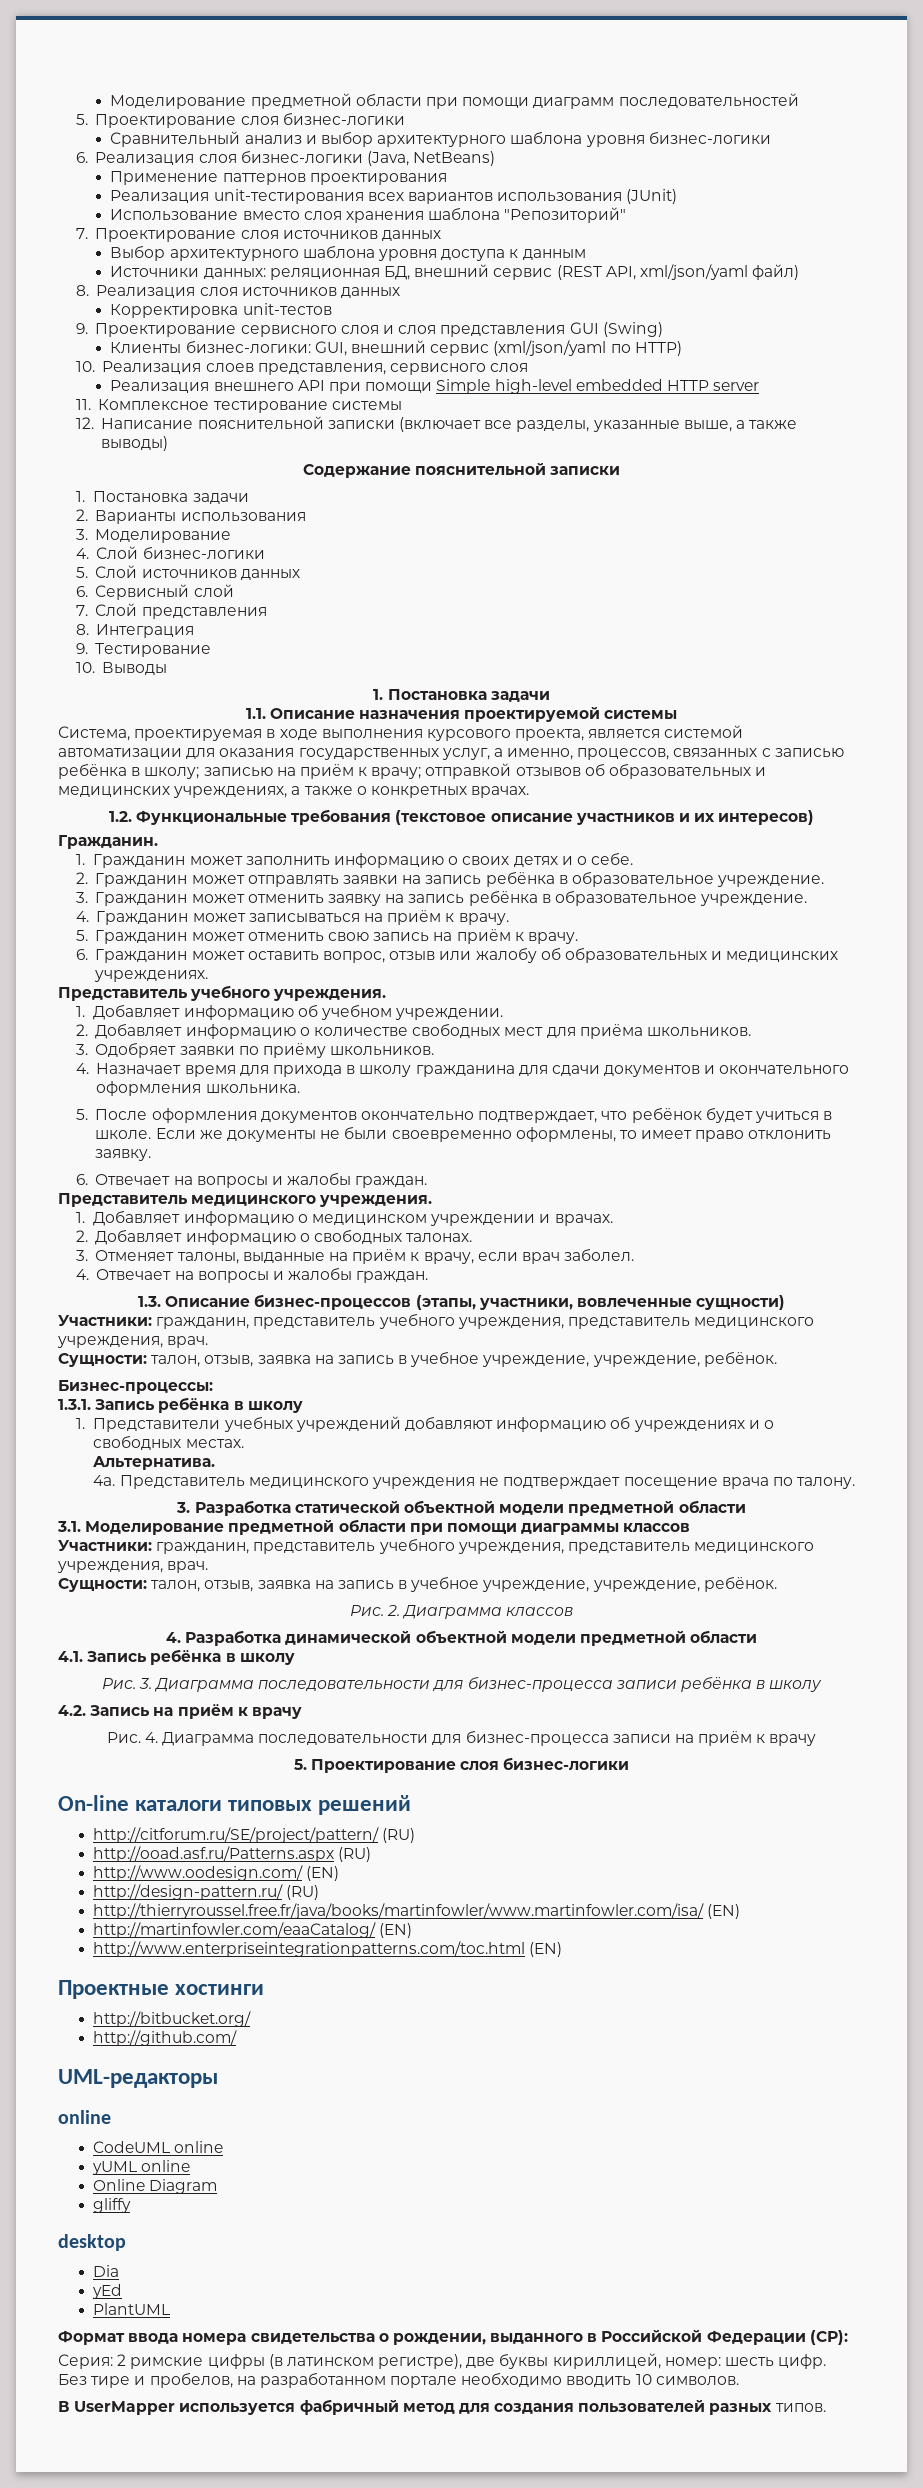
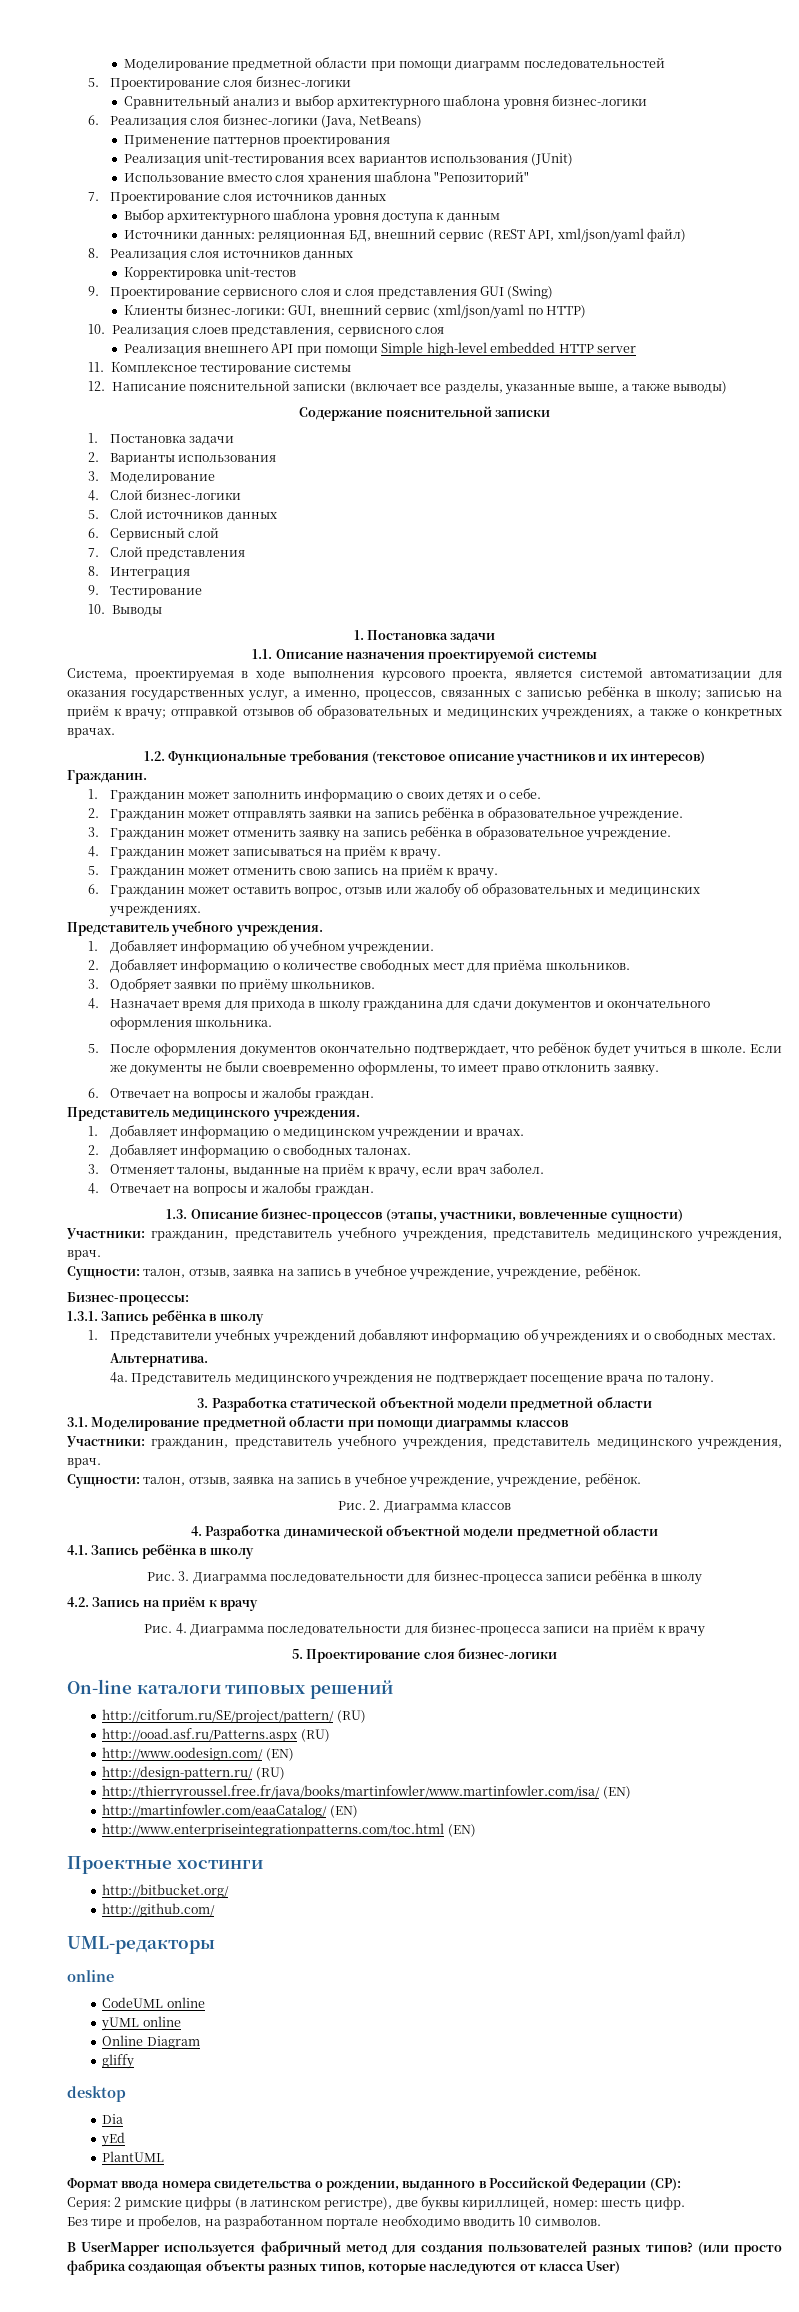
[775,2403,826,2412] типов. -> [645,2242,782,2256] [67,2259,621,2275] типов? (или просто фабрика создающая объекты разных типов, которые наследуются от класса User)

